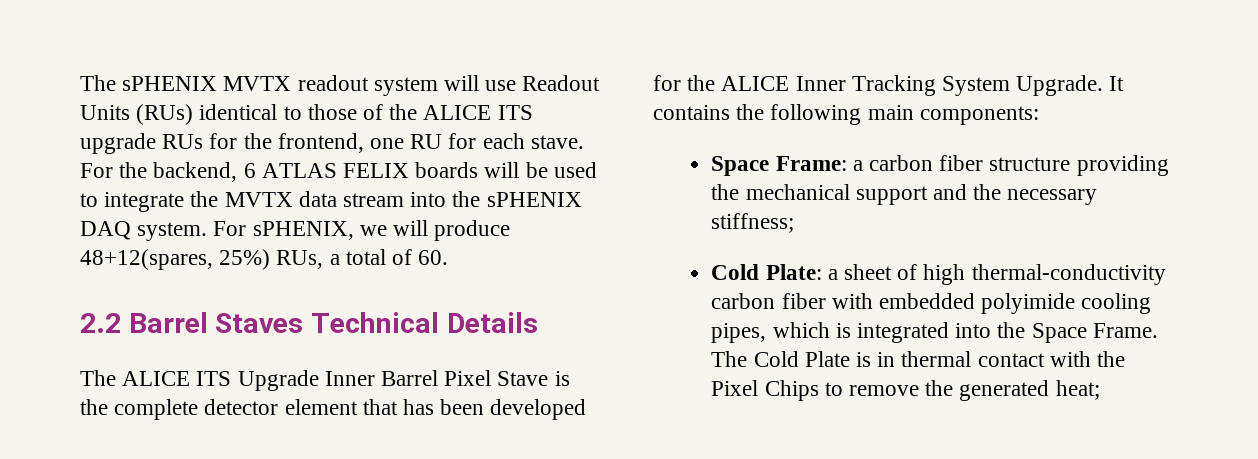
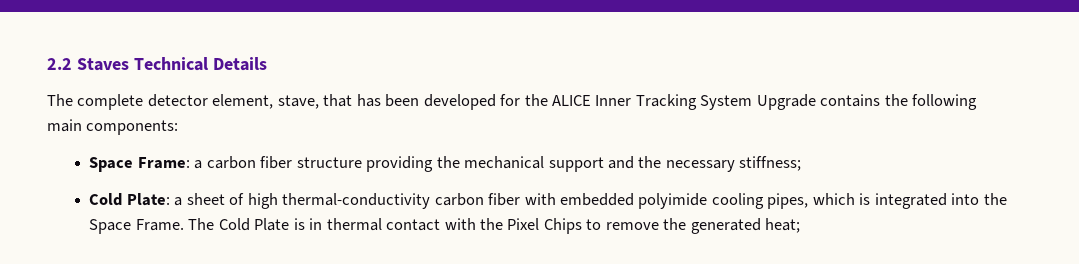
[80,75,601,96] [80,104,533,125] [80,133,584,154] [80,162,597,182] [80,191,582,212] [80,220,511,241] [80,249,449,270] [80,312,538,333] [80,370,570,391] [80,399,358,420] The sPHENIX MVTX readout system will use Readout Units (RUs) identical to those of the ALICE ITS upgrade RUs for the frontend, one RU for each stave. For the backend, 6 ATLAS FELIX boards will be used to integrate the MVTX data stream into the sPHENIX DAQ system. For sPHENIX, we will produce 48+12(spares, 25%) RUs, a total of 60. // 2.2 Barrel Staves Technical Details // The ALICE ITS Upgrade Inner Barrel Pixel Stave is the complete detector element -> [47,57,267,71] [47,94,319,110] 2.2 Staves Technical Details // The complete detector element, stave,
[1016,75,1125,96] Upgrade. It -> [756,94,816,110] Upgrade

